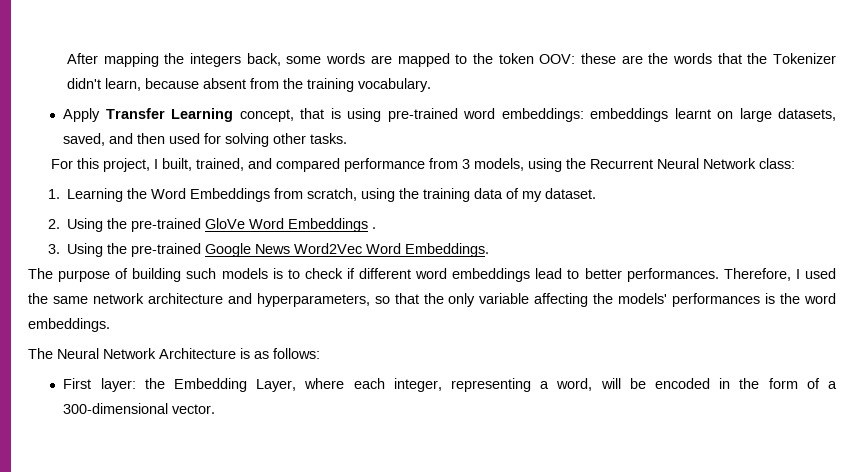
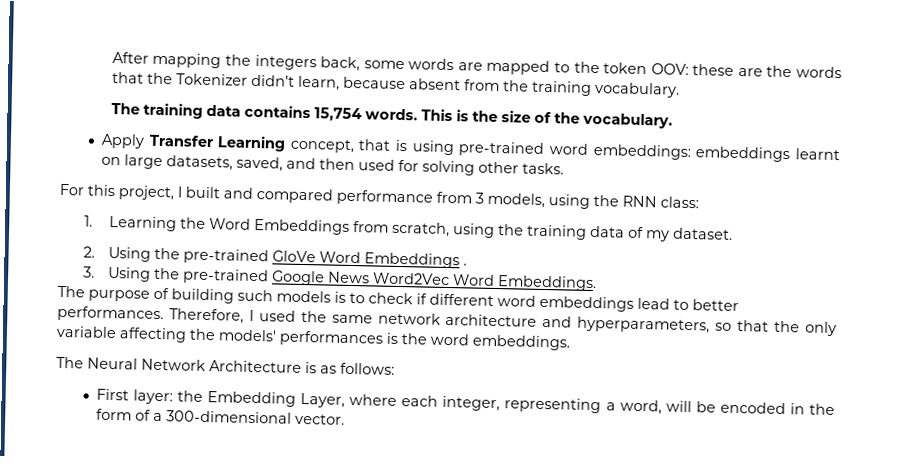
(432, 85) none -> [110,102,673,129] // The training data contains 15,754 words. This is the size of the vocabulary.
[162,158,245,171] built, trained, -> [185,186,220,199] built
[590,158,757,169] Recurrent Neural Network -> [622,195,657,208] RNN

